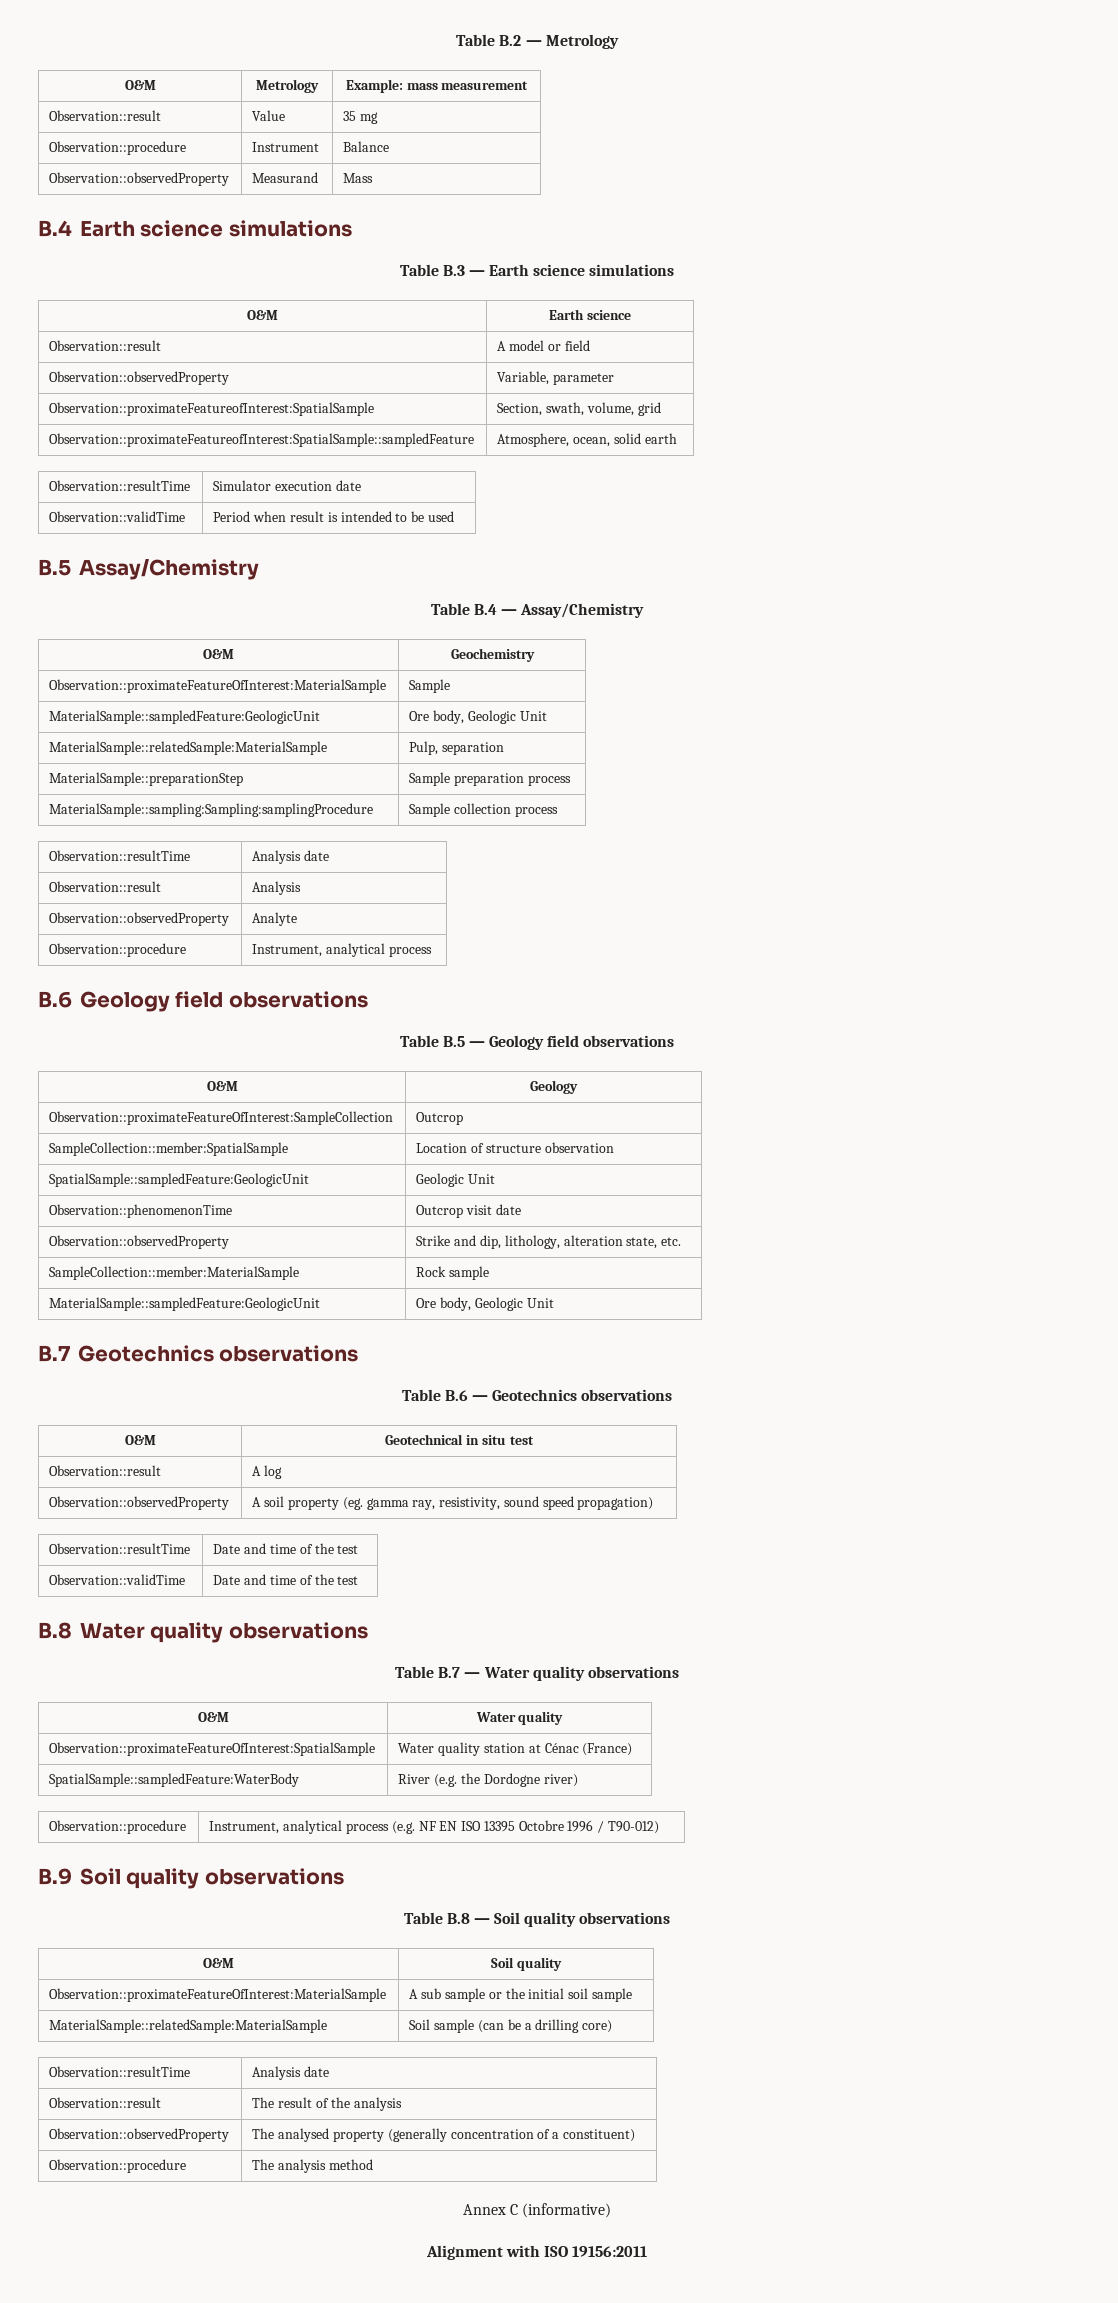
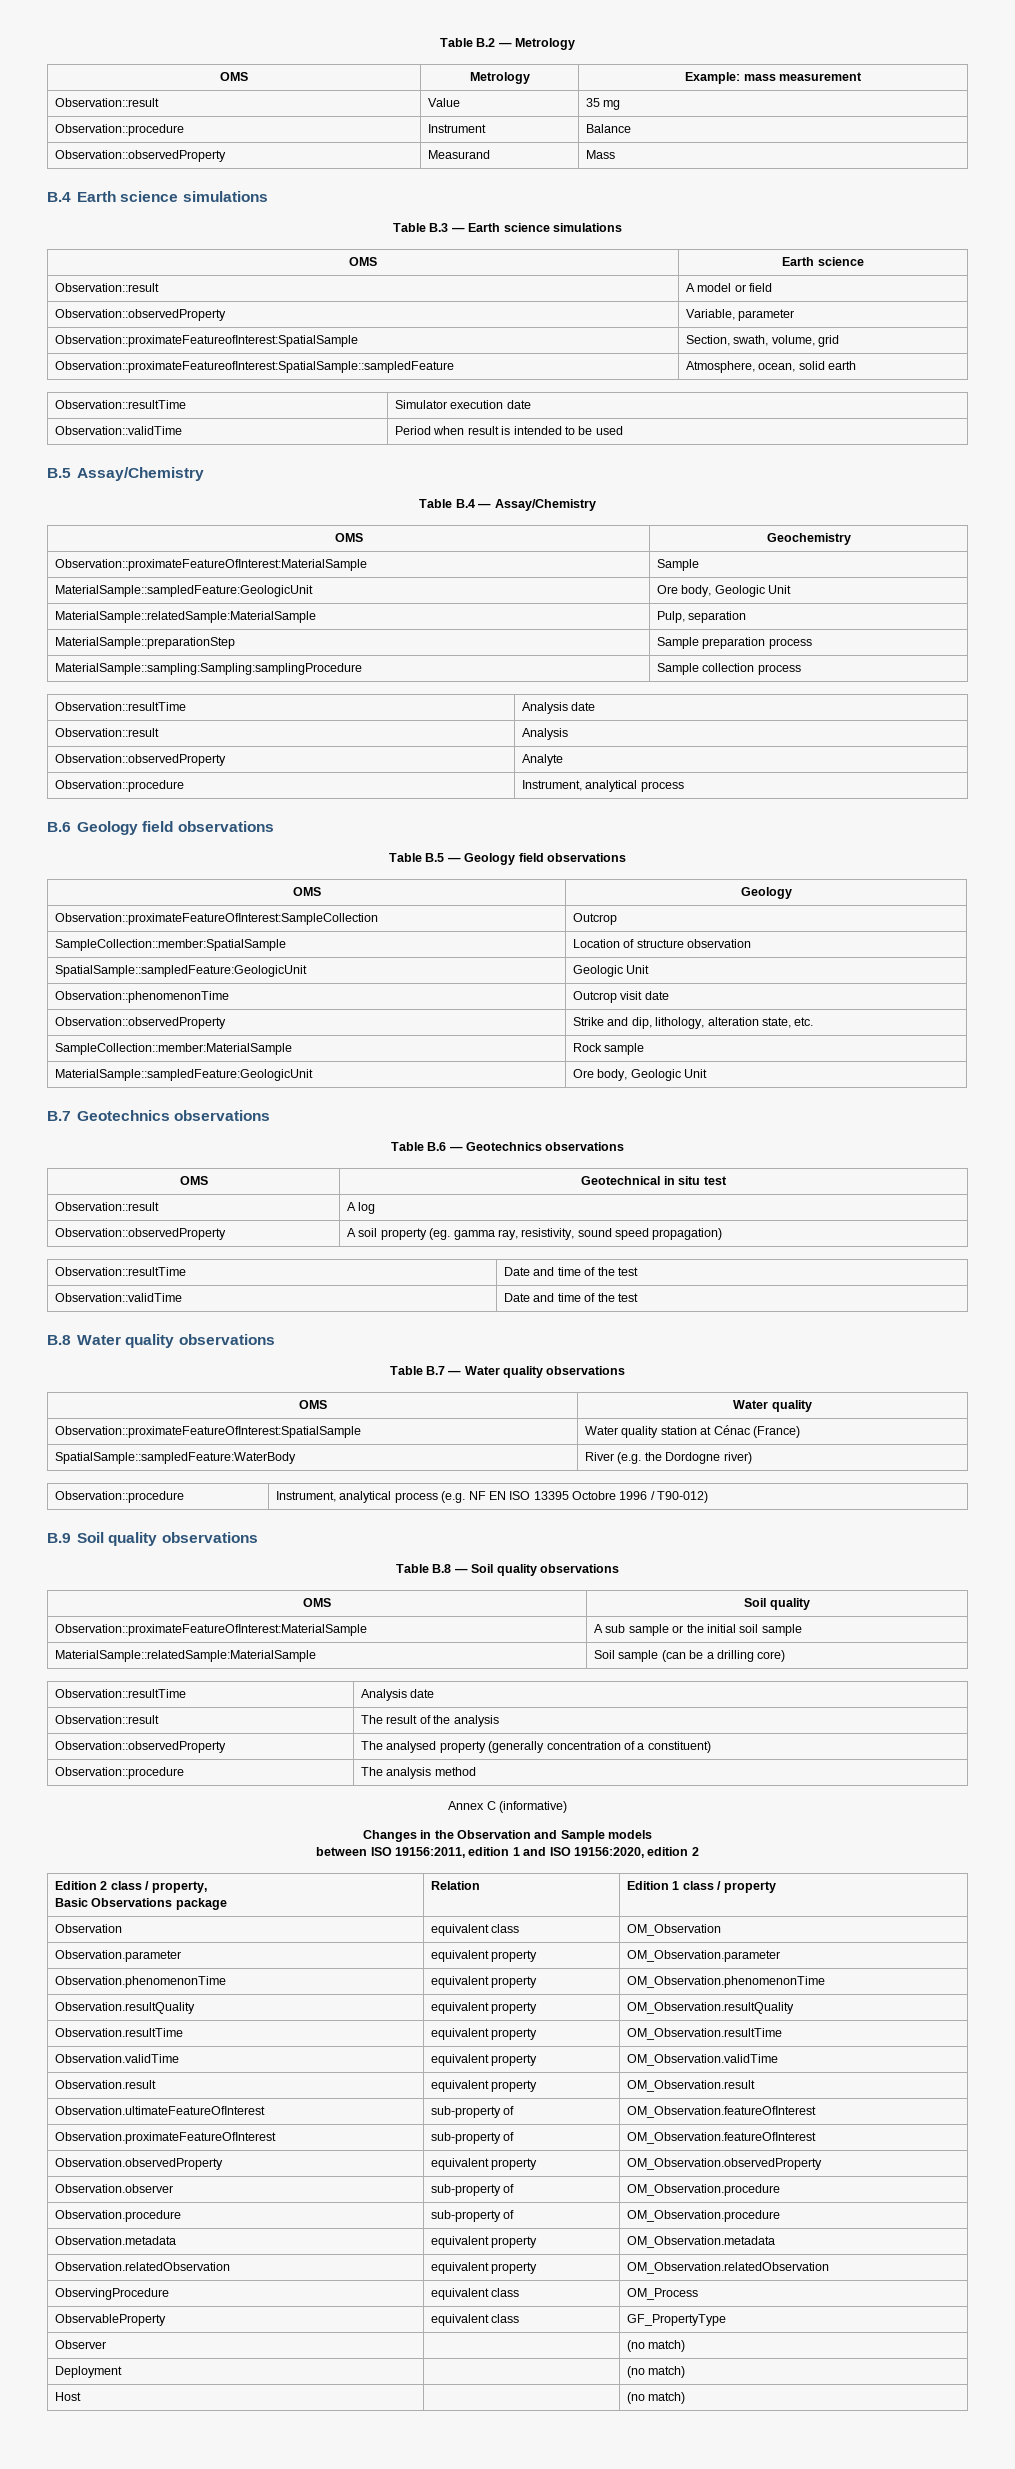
[124,80,156,90] O&M -> [220,72,248,81] OMS
[247,310,278,320] O&M -> [349,257,377,266] OMS
[203,649,234,659] O&M -> [334,533,363,542] OMS
[206,1081,238,1091] O&M -> [292,887,321,896] OMS
[124,1435,156,1445] O&M -> [179,1176,208,1185] OMS
[197,1712,229,1722] O&M -> [298,1400,327,1409] OMS
[203,1958,234,1968] O&M -> [303,1598,331,1607] OMS
[425,2245,648,2260] Alignment with ISO 19156:2011 -> [362,1830,653,1842] [316,1847,699,1858] [54,1881,207,1893] [54,1898,227,1910] [430,1881,480,1890] [626,1881,776,1893] [54,1924,122,1933] [430,1924,520,1936] [626,1924,721,1936] [54,1950,181,1962] [430,1950,538,1962] [626,1950,780,1962] [54,1976,226,1988] [430,1976,538,1988] [626,1976,825,1988] [54,2002,195,2014] [430,2002,538,2014] [626,2002,794,2014] [54,2028,183,2037] [430,2028,538,2040] [626,2028,782,2040] [54,2054,179,2063] [430,2054,538,2066] [626,2054,778,2066] [54,2080,156,2089] [430,2080,538,2092] [626,2080,755,2092] [54,2106,265,2115] [430,2106,515,2118] [626,2106,816,2118] [54,2132,276,2144] [430,2132,515,2144] [626,2132,816,2144] [54,2158,223,2170] [430,2158,538,2170] [626,2158,822,2170] [54,2184,173,2193] [430,2184,515,2196] [626,2184,780,2196] [54,2210,181,2222] [430,2210,515,2222] [626,2210,780,2222] [54,2236,176,2245] [430,2236,538,2248] [626,2236,775,2248] [54,2262,230,2271] [430,2262,538,2274] [626,2262,829,2274] [54,2288,169,2300] [430,2288,520,2300] [626,2288,698,2300] [54,2314,166,2326] [430,2314,520,2326] [626,2314,726,2326] [54,2340,106,2349] [626,2340,686,2352] [54,2366,122,2378] [626,2366,686,2378] [54,2392,81,2401] [626,2392,686,2404] Changes in the Observation and Sample models // between ISO 19156:2011, edition 1 and ISO 19156:2020, edition 2 // Edition 2 class / property, // Basic Observations package | Relation | Edition 1 class / property // Observation | equivalent class | OM_Observation // Observation.parameter | equivalent property | OM_Observation.parameter // Observation.phenomenonTime | equivalent property | OM_Observation.phenomenonTime // Observation.resultQuality | equivalent property | OM_Observation.resultQuality // Observation.resultTime | equivalent property | OM_Observation.resultTime // Observation.validTime | equivalent property | OM_Observation.validTime // Observation.result | equivalent property | OM_Observation.result // Observation.ultimateFeatureOfInterest | sub-property of | OM_Observation.featureOfInterest // Observation.proximateFeatureOfInterest | sub-property of | OM_Observation.featureOfInterest // Observation.observedProperty | equivalent property | OM_Observation.observedProperty // Observation.observer | sub-property of | OM_Observation.procedure // Observation.procedure | sub-property of | OM_Observation.procedure // Observation.metadata | equivalent property | OM_Observation.metadata // Observation.relatedObservation | equivalent property | OM_Observation.relatedObservation // ObservingProcedure | equivalent class | OM_Process // ObservableProperty | equivalent class | GF_PropertyType // Observer | | (no match) // Deployment | | (no match) // Host | | (no match)

